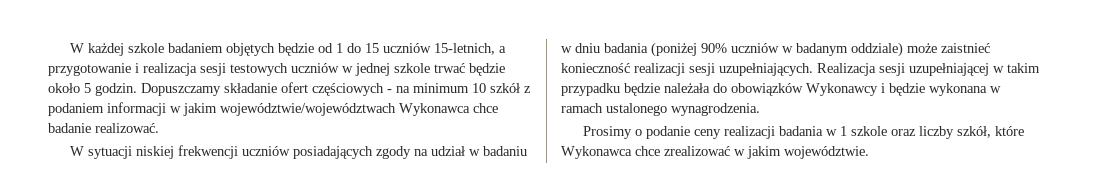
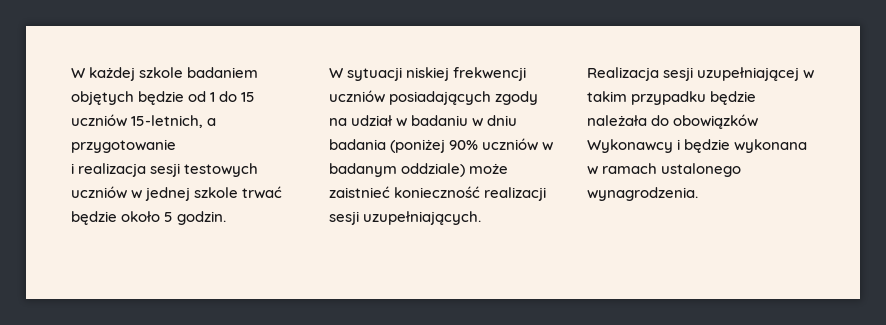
(131, 69) none -> (176, 146) //
[141,82,531,96] [48,102,498,116] [48,123,159,133] Dopuszczamy składanie ofert częściowych - na minimum 10 szkół z podaniem informacji w jakim województwie/województwach Wykonawca chce badanie realizować. -> (227, 218) none
[582,126,1024,139] [561,146,869,159] // Prosimy o podanie ceny realizacji badania w 1 szkole oraz liczby szkół, które Wykonawca chce zrealizować w jakim województwie. -> (698, 194) none

